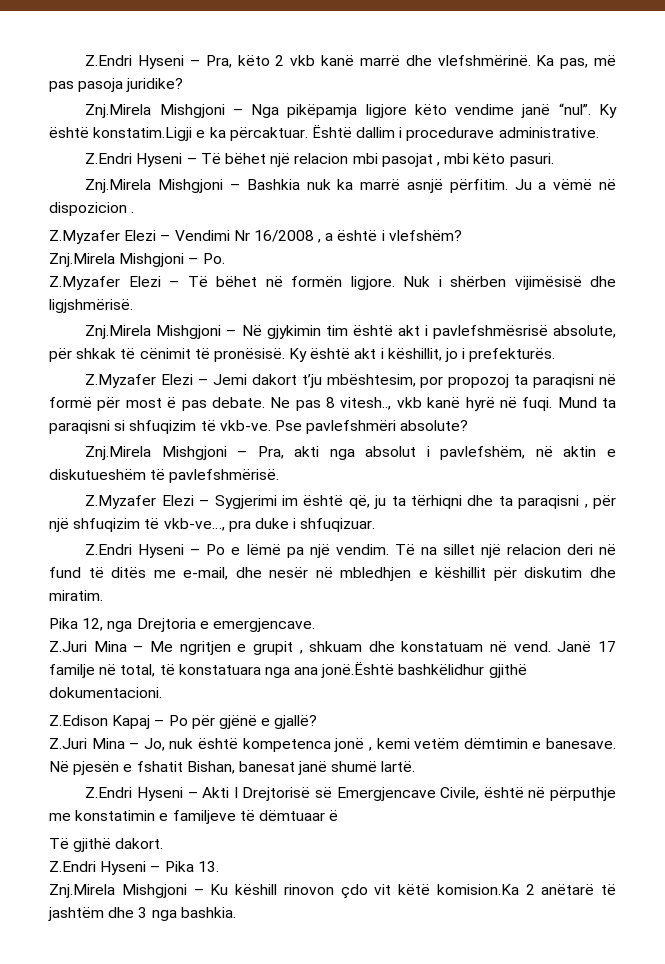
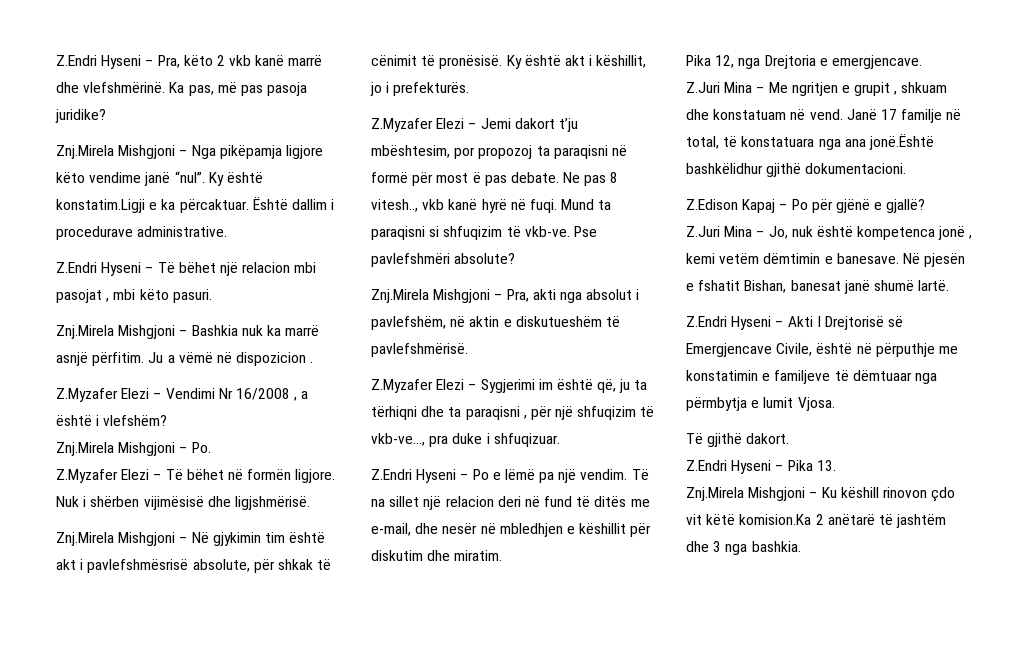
[329,810,339,821] ë -> [914,373,937,384] [686,397,835,411] nga përmbytja e lumit Vjosa.

